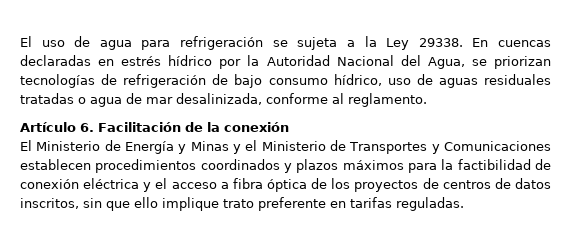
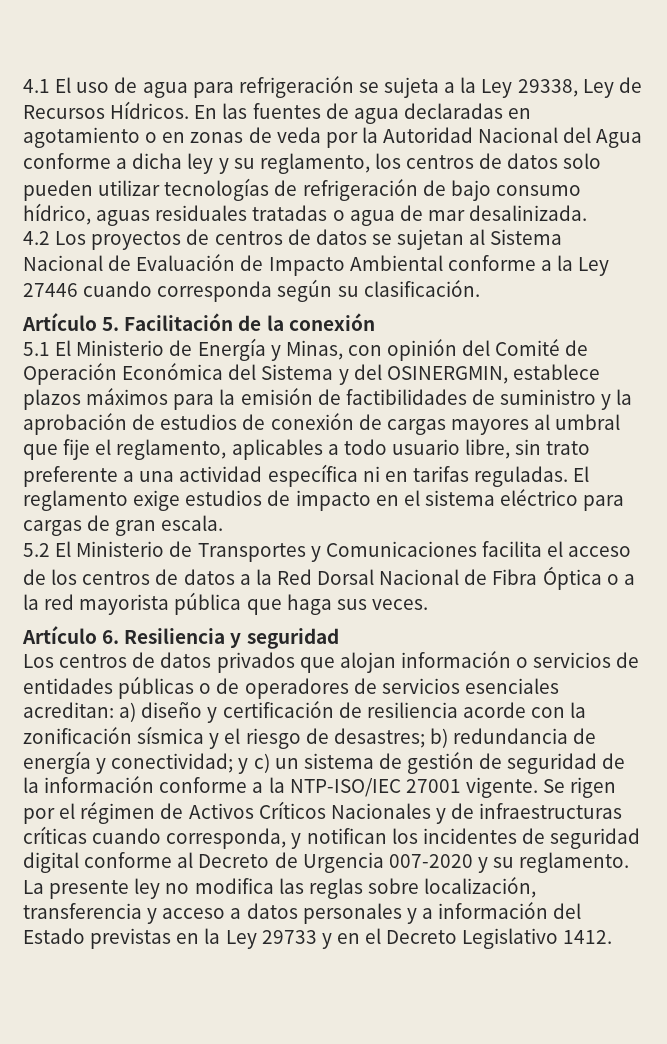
(20, 41) none -> [23,79,50,93] 4.1
[418,38,552,47] [20,55,213,66] 29338. En cuencas declaradas en estrés hídrico -> [517,77,642,98] [23,101,532,124] [23,127,321,148] 29338, Ley de Recursos Hídricos. En las fuentes de agua declaradas en agotamiento o en zonas de veda
[427,56,551,69] Agua, se priorizan -> [596,129,643,148] [23,153,602,174] [23,180,161,201] Agua conforme a dicha ley y su reglamento, los centros de datos solo pueden utilizar
[387,74,433,85] uso de -> (91, 214) none
[176,93,427,107] [20,122,94,132] desalinizada, conforme al reglamento. // Artículo 6. -> [469,205,588,221] [23,229,563,250] [23,254,610,276] [23,279,480,302] [22,313,120,331] desalinizada. // 4.2 Los proyectos de centros de datos se sujetan al Sistema Nacional de Evaluación de Impacto Ambiental conforme a la Ley 27446 cuando corresponda según su clasificación. // Artículo 5.
(289, 127) none -> [23,342,50,356] 5.1
[190,140,258,154] Minas y el -> [285,339,589,361] [23,363,600,385] [23,388,633,410] [23,413,621,435] [23,439,591,460] [23,464,590,487] [23,489,625,511] [23,515,224,536] [23,541,72,557] Minas, con opinión del Comité de Operación Económica del Sistema y del OSINERGMIN, establece plazos máximos para la emisión de factibilidades de suministro y la aprobación de estudios de conexión de cargas mayores al umbral que fije el reglamento, aplicables a todo usuario libre, sin trato preferente a una actividad específica ni en tarifas reguladas. El reglamento exige estudios de impacto en el sistema eléctrico para cargas de gran escala. // 5.2 El
[20,159,551,173] [20,178,552,192] [20,197,464,211] establecen procedimientos coordinados y plazos máximos para la factibilidad de conexión eléctrica y el acceso a fibra óptica de los proyectos de centros de datos inscritos, sin que ello implique trato preferente en tarifas reguladas. -> [481,541,632,557] [23,566,635,590] [23,592,428,615] [22,626,339,649] [23,651,640,673] [23,676,559,699] [23,701,587,723] [23,726,597,749] [23,751,626,774] [23,776,617,798] [23,801,623,824] [23,826,641,849] [23,852,630,873] [23,877,537,899] [23,902,582,924] [23,928,613,949] facilita el acceso de los centros de datos a la Red Dorsal Nacional de Fibra Óptica o a la red mayorista pública que haga sus veces. // Artículo 6. Resiliencia y seguridad // Los centros de datos privados que alojan información o servicios de entidades públicas o de operadores de servicios esenciales acreditan: a) diseño y certificación de resiliencia acorde con la zonificación sísmica y el riesgo de desastres; b) redundancia de energía y conectividad; y c) un sistema de gestión de seguridad de la información conforme a la NTP-ISO/IEC 27001 vigente. Se rigen por el régimen de Activos Críticos Nacionales y de infraestructuras críticas cuando corresponda, y notifican los incidentes de seguridad digital conforme al Decreto de Urgencia 007-2020 y su reglamento. La presente ley no modifica las reglas sobre localización, transferencia y acceso a datos personales y a información del Estado previstas en la Ley 29733 y en el Decreto Legislativo 1412.

